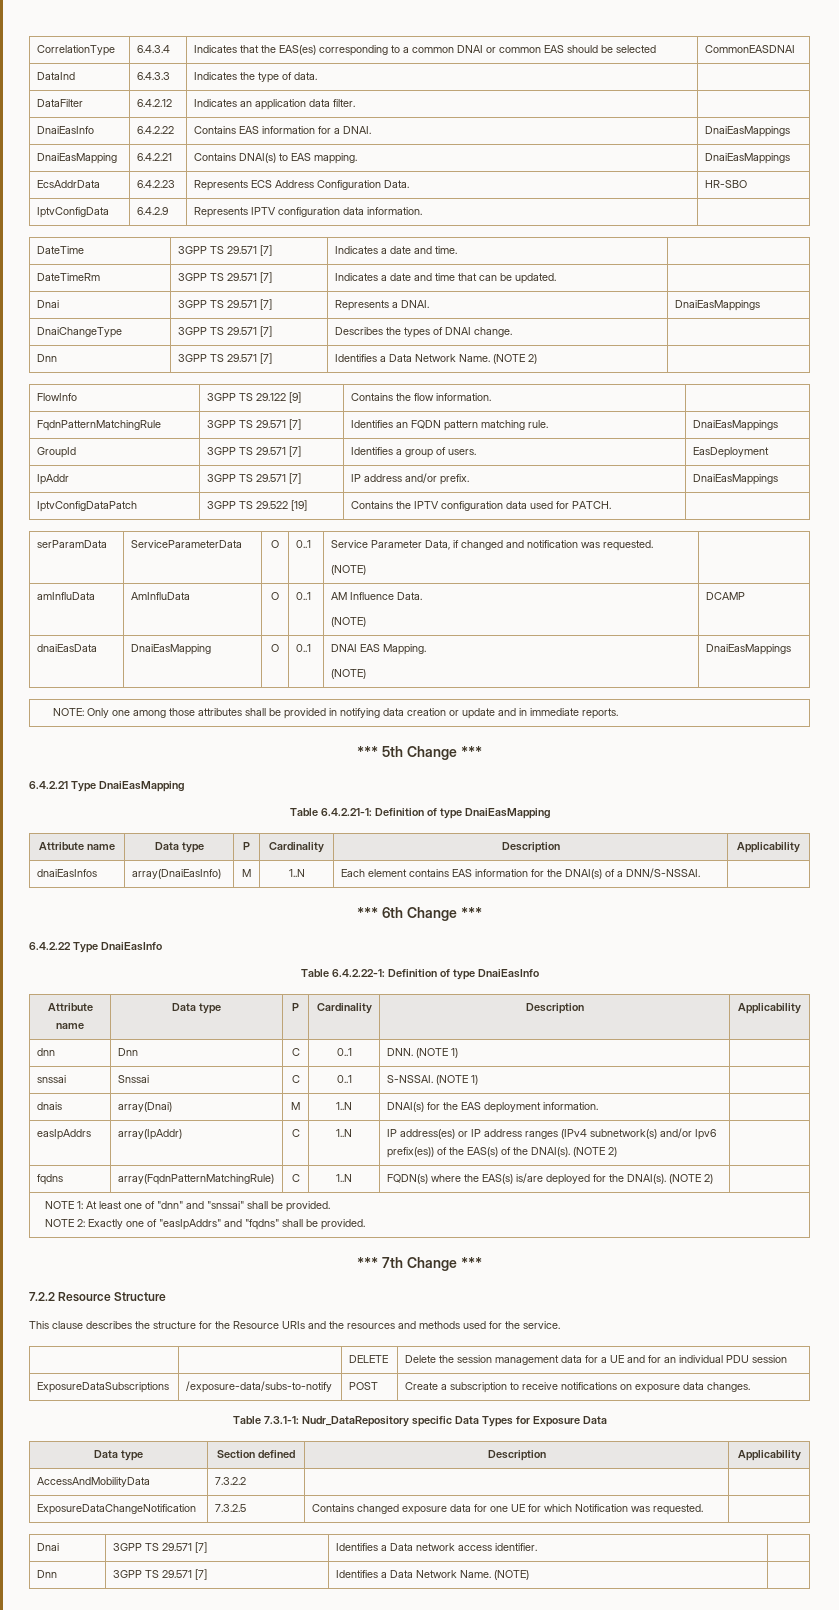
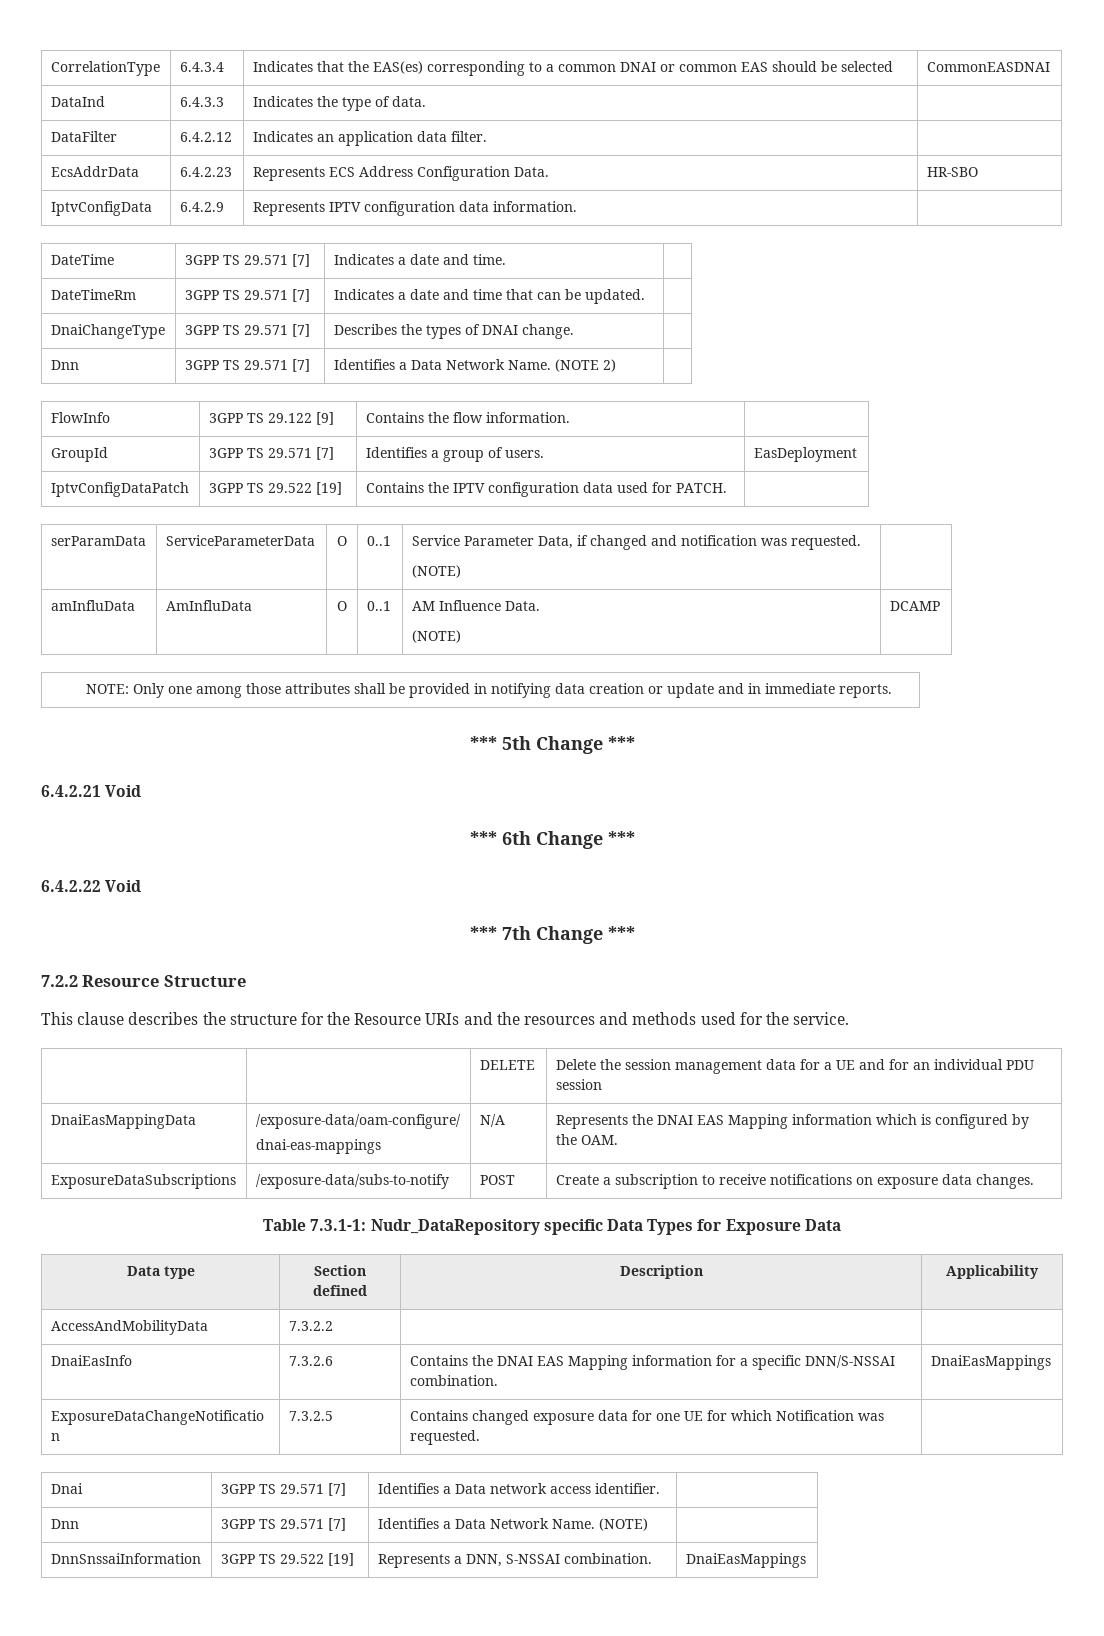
[36,126,94,134] [136,126,174,134] [193,126,371,134] [704,126,790,137] [36,153,117,164] [136,153,172,161] [193,153,357,164] [704,153,790,164] // DnaiEasInfo | 6.4.2.22 | Contains EAS information for a DNAI. | DnaiEasMappings // DnaiEasMapping | 6.4.2.21 | Contains DNAI(s) to EAS mapping. | DnaiEasMappings -> (487, 136) none
[36,300,59,308] [177,299,272,310] [334,300,429,311] [674,300,760,311] // Dnai | 3GPP TS 29.571 [7] | Represents a DNAI. | DnaiEasMappings -> (645, 296) none
[36,420,161,431] [206,419,301,430] [350,420,548,431] [692,420,778,431] // FqdnPatternMatchingRule | 3GPP TS 29.571 [7] | Identifies an FQDN pattern matching rule. | DnaiEasMappings -> (570, 417) none
[36,474,69,485] [206,473,301,484] [350,473,469,485] [692,474,778,485] // IpAddr | 3GPP TS 29.571 [7] | IP address and/or prefix. | DnaiEasMappings -> (857, 454) none
[36,644,97,652] [130,644,211,655] [271,644,279,652] [295,644,311,652] [330,644,426,655] [330,669,366,679] [705,644,791,655] // dnaiEasData | DnaiEasMapping | O | 0..1 | DNAI EAS Mapping. // (NOTE) | DnaiEasMappings -> (940, 606) none
[70,781,184,792] [289,808,550,819] [39,842,115,850] [154,842,204,853] [243,842,250,850] [269,842,324,853] [501,842,560,853] [737,842,800,853] [36,869,97,877] [131,869,221,879] [242,869,251,877] [288,869,305,877] [340,868,700,879] Type DnaiEasMapping // Table 6.4.2.21-1: Definition of type DnaiEasMapping // Attribute name | Data type | P | Cardinality | Description | Applicability // dnaiEasInfos | array(DnaiEasInfo) | M | 1..N | Each element contains EAS information for the DNAI(s) of a DNN/S-NSSAI. | -> [105,785,142,797] Void
[72,942,162,953] [300,969,539,980] [47,1003,93,1011] [56,1023,84,1029] [172,1003,221,1014] [292,1003,299,1011] [316,1003,372,1014] [525,1003,584,1014] [738,1003,801,1014] [36,1048,55,1056] [117,1048,138,1056] [291,1048,300,1056] [336,1048,352,1056] [386,1048,458,1058] [36,1075,66,1083] [117,1075,149,1083] [291,1075,300,1083] [336,1075,352,1083] [386,1075,478,1085] [36,1102,62,1110] [117,1102,172,1112] [291,1102,300,1110] [336,1102,352,1110] [386,1102,598,1113] [36,1129,91,1140] [117,1129,182,1140] [291,1129,300,1137] [336,1129,352,1137] [386,1128,716,1140] [386,1147,617,1158] [36,1174,63,1185] [117,1174,274,1185] [291,1174,300,1182] [336,1174,352,1182] [386,1173,713,1185] [44,1201,330,1212] [44,1219,365,1230] Type DnaiEasInfo // Table 6.4.2.22-1: Definition of type DnaiEasInfo // Attribute name | Data type | P | Cardinality | Description | Applicability // dnn | Dnn | C | 0..1 | DNN. (NOTE 1) | // snssai | Snssai | C | 0..1 | S-NSSAI. (NOTE 1) | // dnais | array(Dnai) | M | 1..N | DNAI(s) for the EAS deployment information. | // easIpAddrs | array(IpAddr) | C | 1..N | IP address(es) or IP address ranges (IPv4 subnetwork(s) and/or Ipv6 prefix(es)) of the EAS(s) of the DNAI(s). (NOTE 2) | // fqdns | array(FqdnPatternMatchingRule) | C | 1..N | FQDN(s) where the EAS(s) is/are deployed for the DNAI(s). (NOTE 2) | // NOTE 1: At least one of "dnn" and "snssai" shall be provided. // NOTE 2: Exactly one of "easIpAddrs" and "fqdns" shall be provided. -> [105,880,142,892] Void
(787, 1359) none -> [50,1114,196,1129] [255,1114,461,1129] [255,1139,381,1154] [479,1114,505,1127] [555,1114,1029,1129] [555,1134,618,1145] // DnaiEasMappingData | /exposure-data/oam-configure/ // dnai-eas-mappings | N/A | Represents the DNAI EAS Mapping information which is configured by the OAM.
(246, 1481) none -> [50,1355,132,1366] [288,1356,333,1366] [409,1355,895,1370] [409,1375,498,1386] [930,1355,1051,1370] // DnaiEasInfo | 7.3.2.6 | Contains the DNAI EAS Mapping information for a specific DNN/S-NSSAI combination. | DnaiEasMappings
(529, 1575) none -> [50,1553,201,1564] [220,1553,354,1566] [377,1553,652,1568] [685,1553,806,1568] // DnnSnssaiInformation | 3GPP TS 29.522 [19] | Represents a DNN, S-NSSAI combination. | DnaiEasMappings

